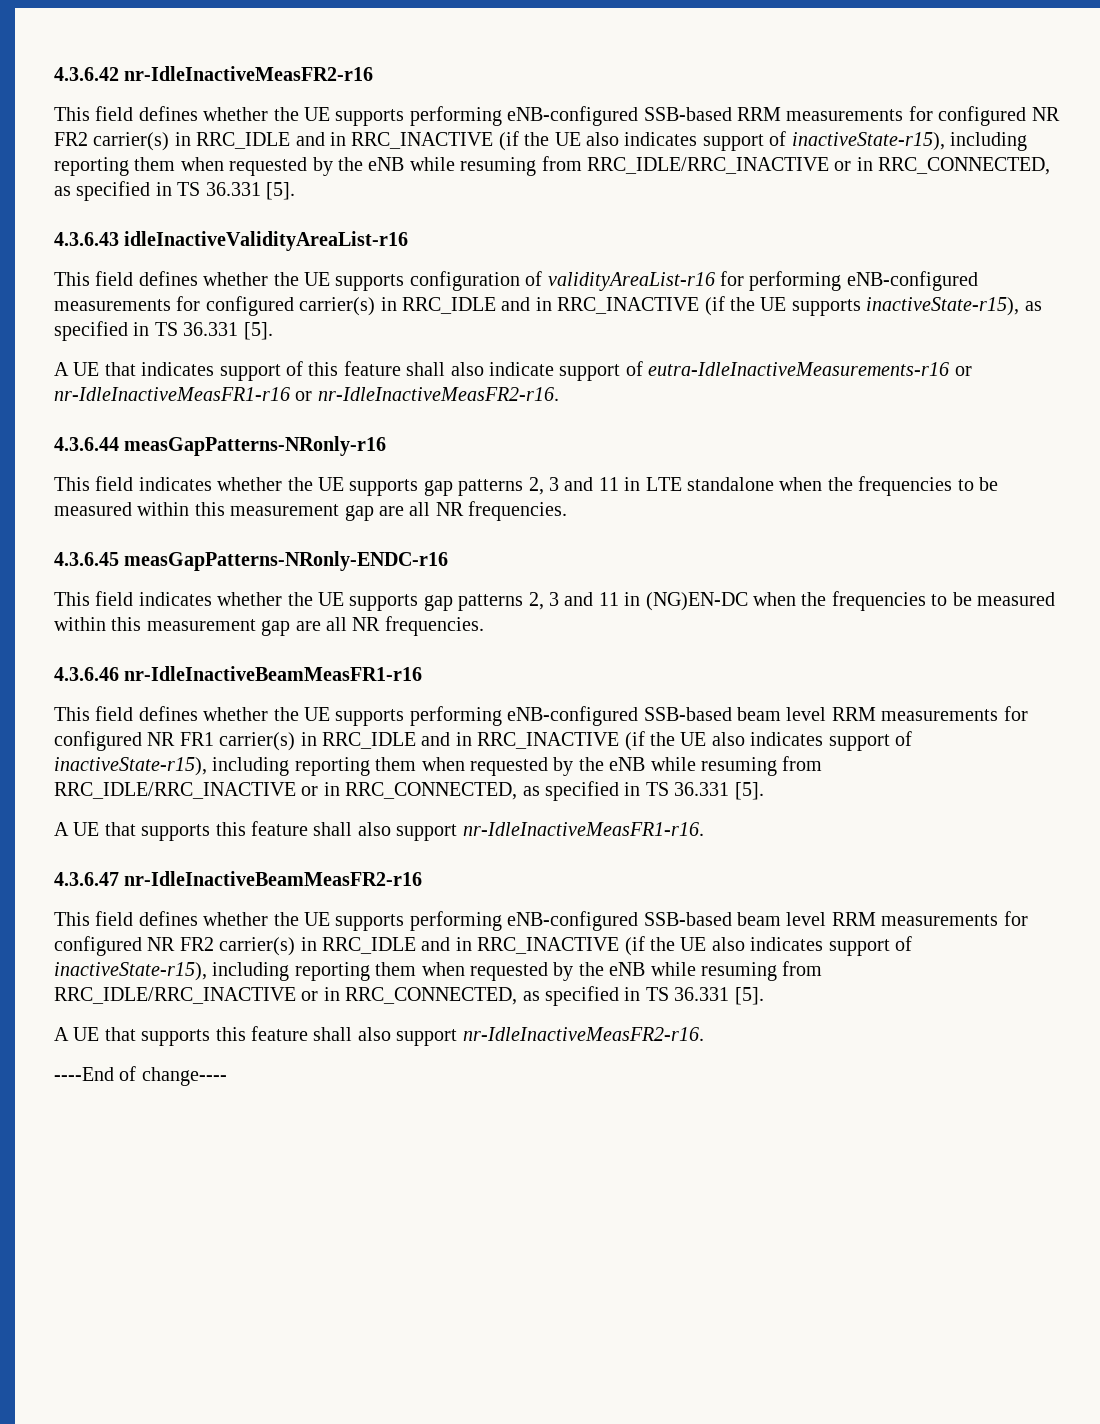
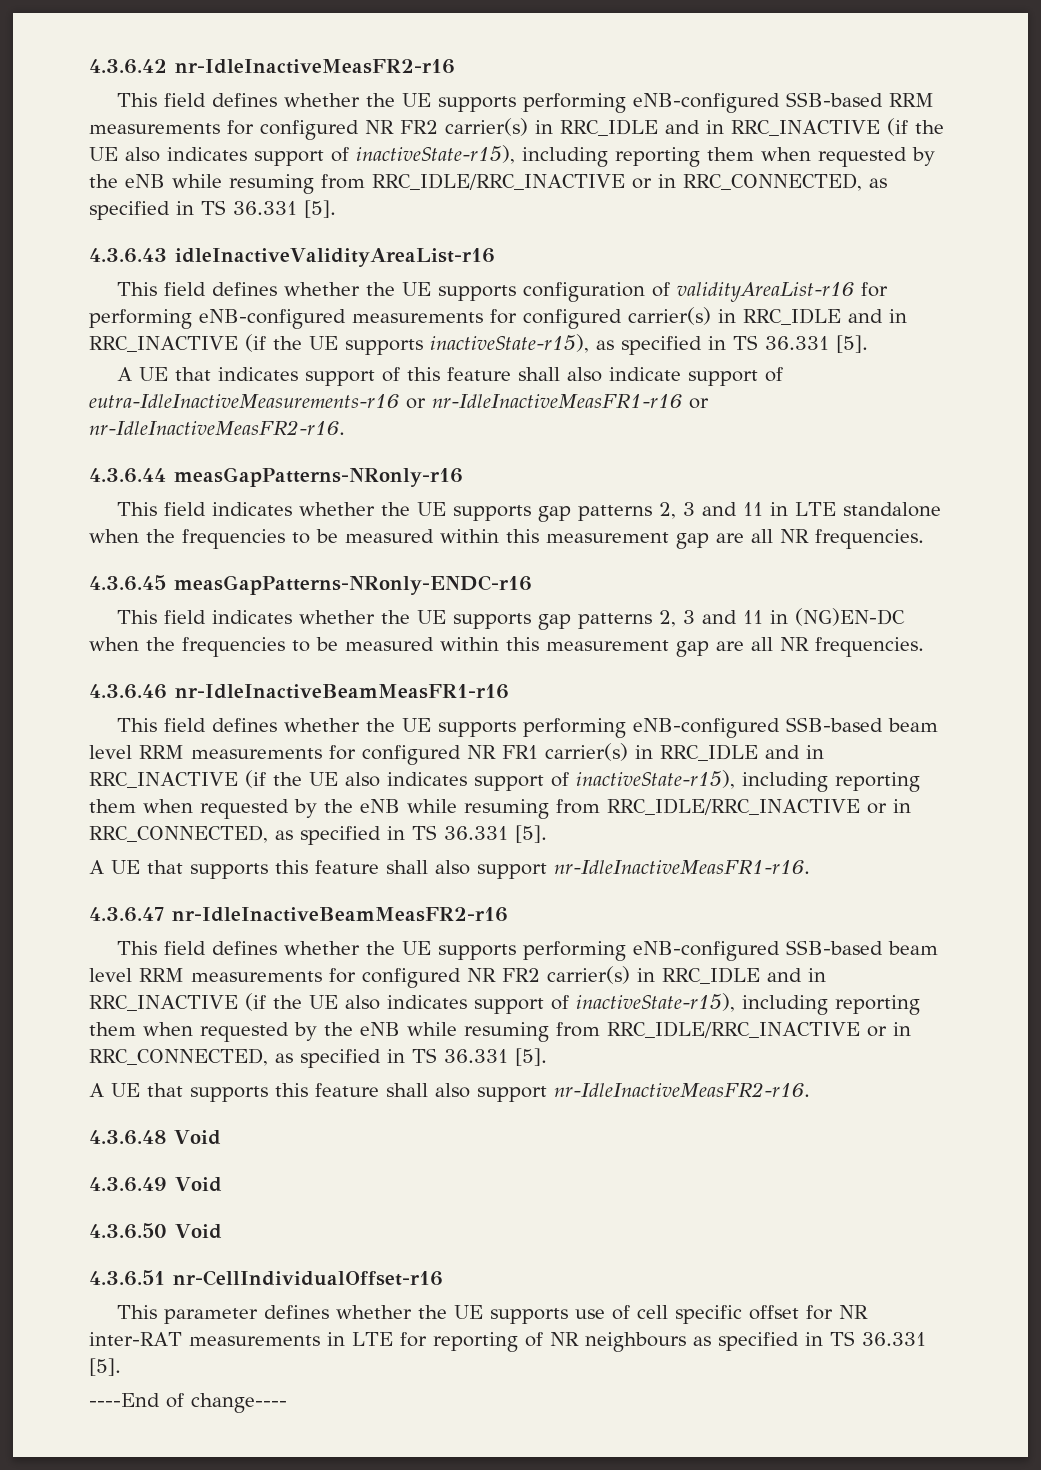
(704, 1034) none -> [89,1130,221,1145] [89,1177,222,1192] [89,1223,222,1239] [89,1270,443,1286] [116,1305,868,1324] [89,1331,926,1352] [89,1358,121,1376] // 4.3.6.48 Void // 4.3.6.49 Void // 4.3.6.50 Void // 4.3.6.51 nr-CellIndividualOffset-r16 // This parameter defines whether the UE supports use of cell specific offset for NR inter-RAT measurements in LTE for reporting of NR neighbours as specified in TS 36.331 [5].

